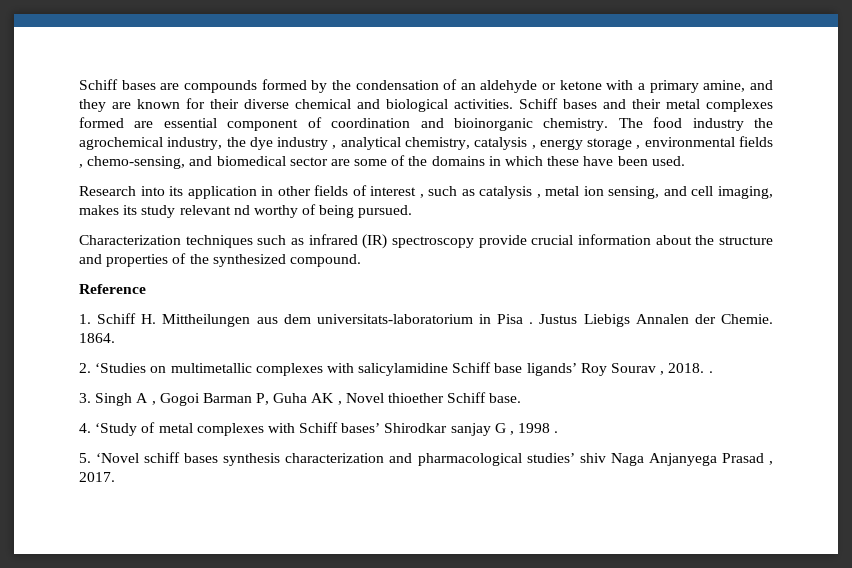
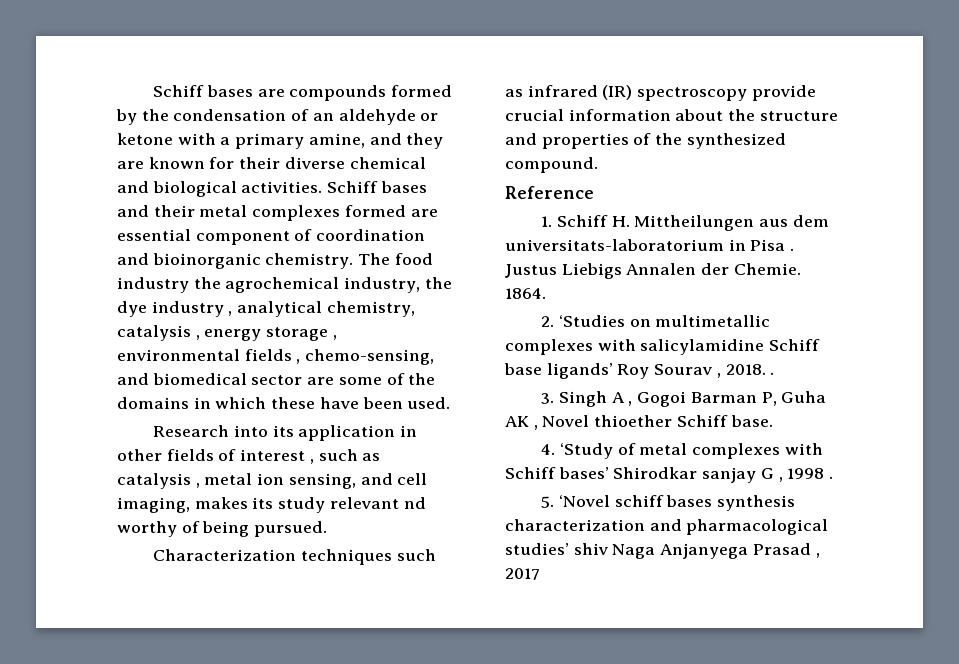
[79,472,115,482] 2017. -> [505,568,540,580] 2017

